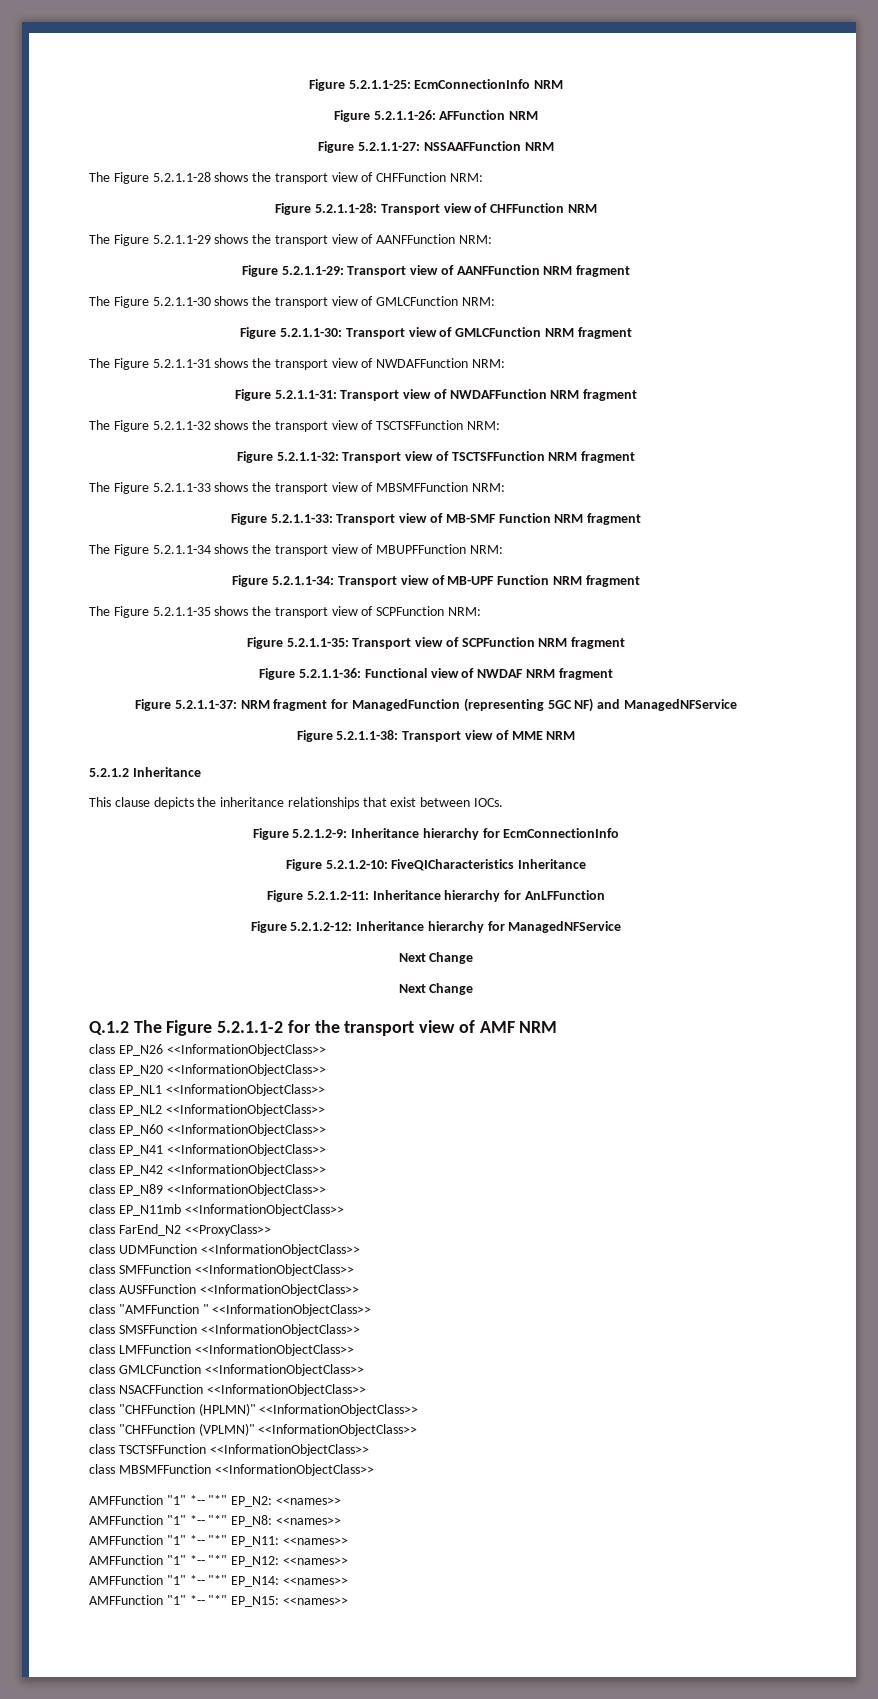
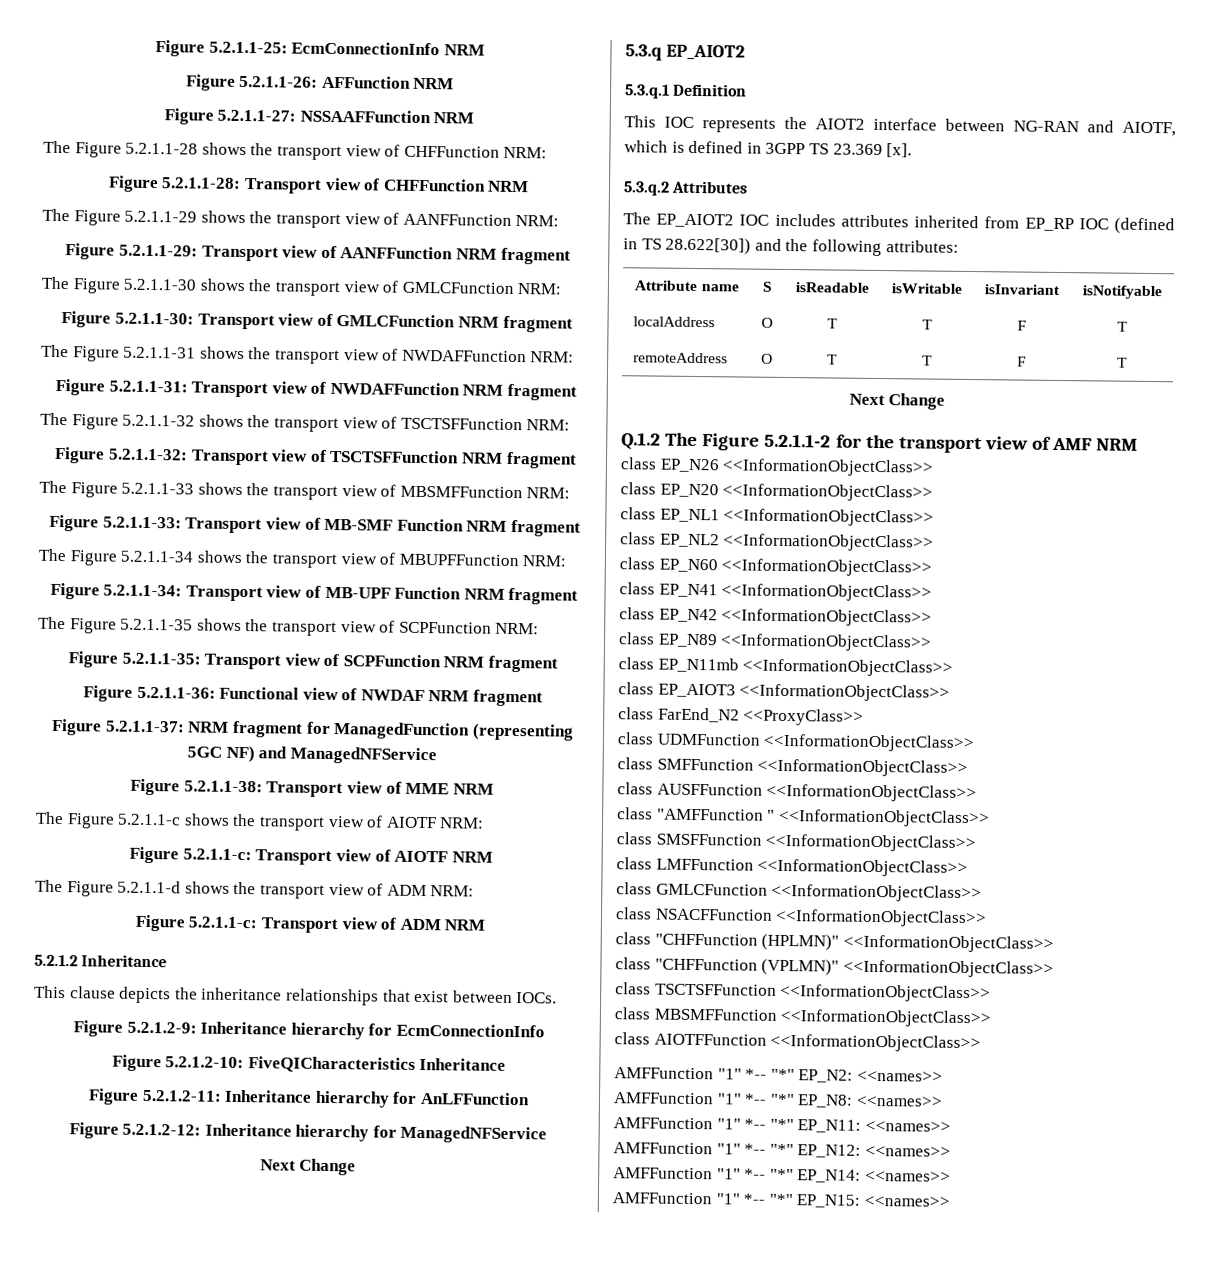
(576, 735) none -> [35,811,485,831] [129,846,493,866] [35,879,475,899] [134,914,486,934] // The Figure 5.2.1.1-c shows the transport view of AIOTF NRM: // Figure 5.2.1.1-c: Transport view of AIOTF NRM // The Figure 5.2.1.1-d shows the transport view of ADM NRM: // Figure 5.2.1.1-c: Transport view of ADM NRM
(474, 958) none -> [625,44,745,61] [625,83,748,99] [624,115,1176,137] [624,140,913,158] [623,180,749,196] [623,212,1175,235] [623,237,959,257] [634,280,739,292] [762,281,772,292] [795,282,869,293] [891,283,962,294] [984,284,1060,295] [1081,285,1162,300] [632,316,715,328] [761,317,773,328] [827,318,838,329] [921,319,933,330] [1016,320,1027,331] [1116,321,1128,332] [632,352,728,364] [761,353,773,364] [827,354,838,365] [921,355,933,366] [1016,356,1027,367] [1116,357,1128,368] // 5.3.q EP_AIOT2 // 5.3.q.1 Definition // This IOC represents the AIOT2 interface between NG-RAN and AIOTF, which is defined in 3GPP TS 23.369 [x]. // 5.3.q.2 Attributes // The EP_AIOT2 IOC includes attributes inherited from EP_RP IOC (defined in TS 28.622[30]) and the following attributes: // Attribute name | S | isReadable | isWritable | isInvariant | isNotifyable // localAddress | O | T | T | F | T // remoteAddress | O | T | T | F | T
(344, 1210) none -> [618,682,951,702] // class EP_AIOT3 <<InformationObjectClass>>
(374, 1470) none -> [614,1032,982,1053] // class AIOTFFunction <<InformationObjectClass>>

